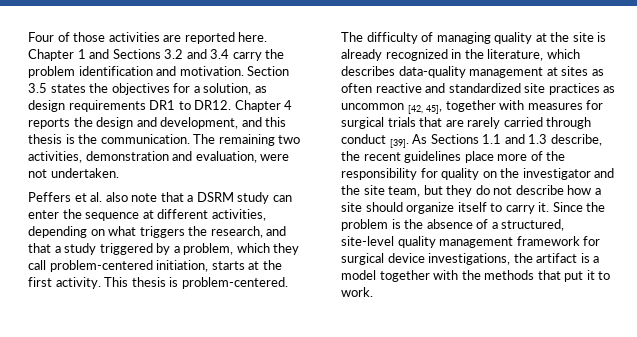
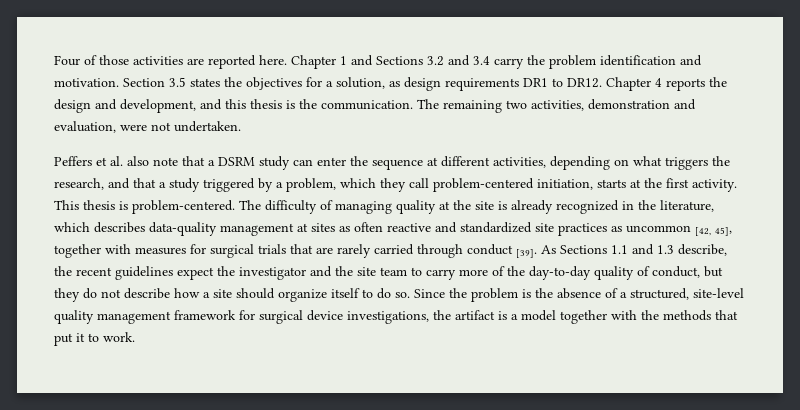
[464,151,566,163] [341,168,497,180] place more of the responsibility for quality on -> [177,267,214,280] expect
[388,186,421,197] team, -> [380,266,700,280] team to carry more of the day-to-day quality of conduct,
[505,202,550,214] carry it. -> [377,288,410,299] do so.

